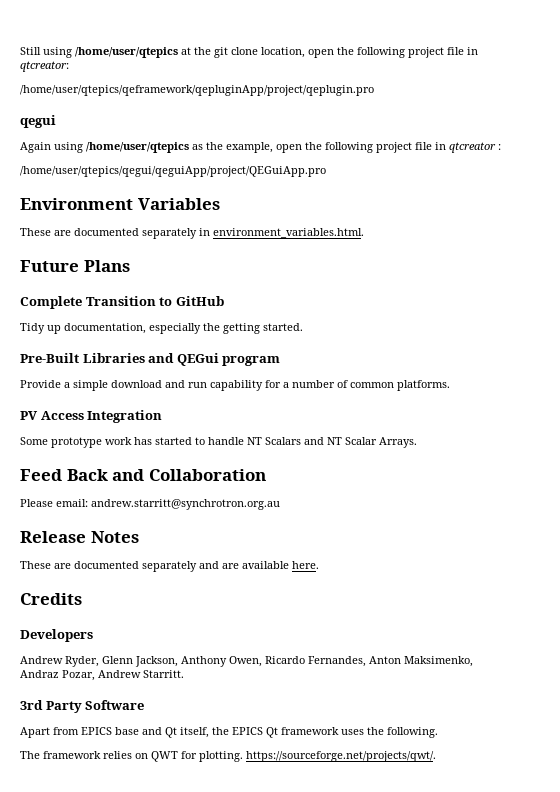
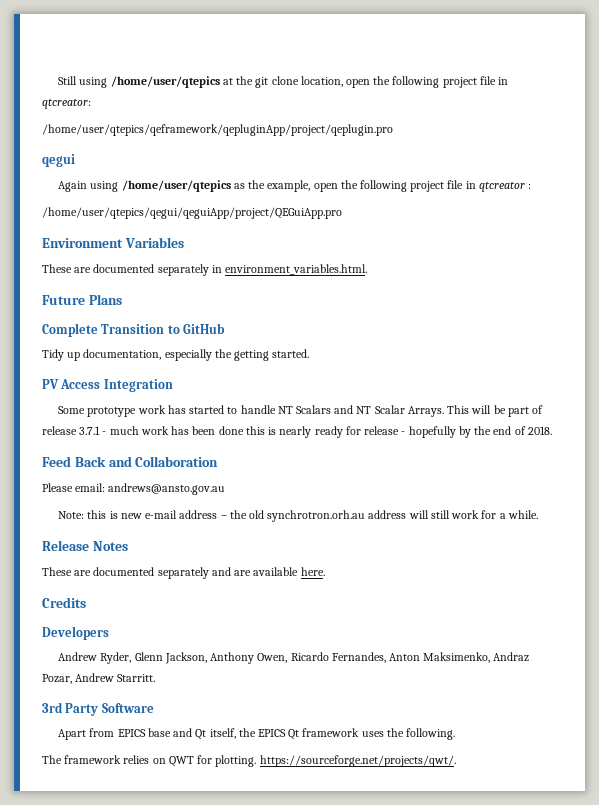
[20,353,281,366] [20,380,450,391] // Pre-Built Libraries and QEGui program // Provide a simple download and run capability for a number of common platforms. -> (310, 353) none
(417, 442) none -> [447,405,544,417] [42,426,552,438] This will be part of release 3.7.1 - much work has been done this is nearly ready for release - hopefully by the end of 2018.
[91,499,280,510] andrew.starritt@synchrotron.org.au -> [108,483,226,495] [58,510,538,522] andrews@ansto.gov.au // Note: this is new e-mail address – the old synchrotron.orh.au address will still work for a while.

